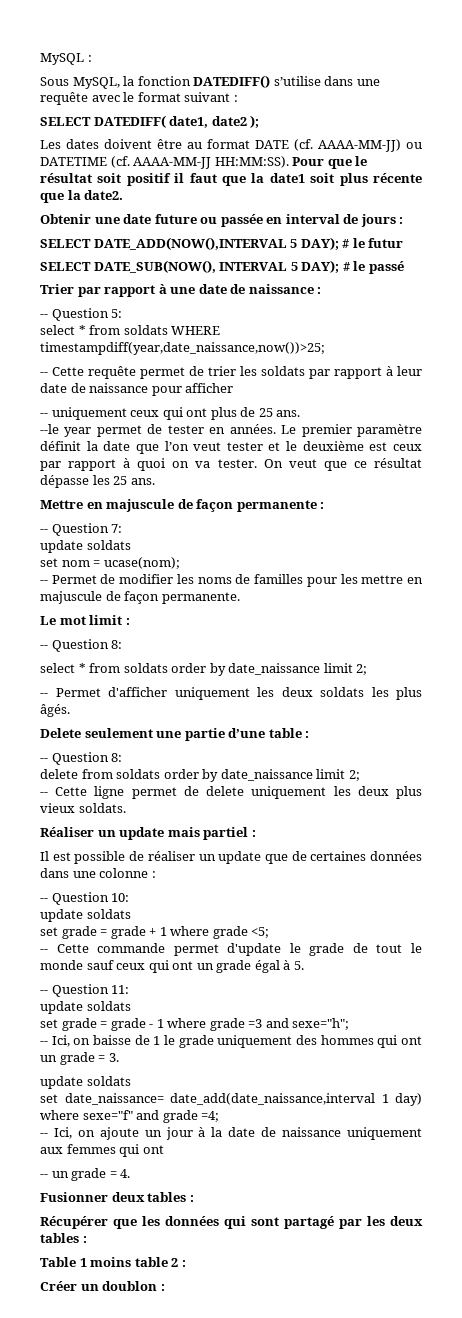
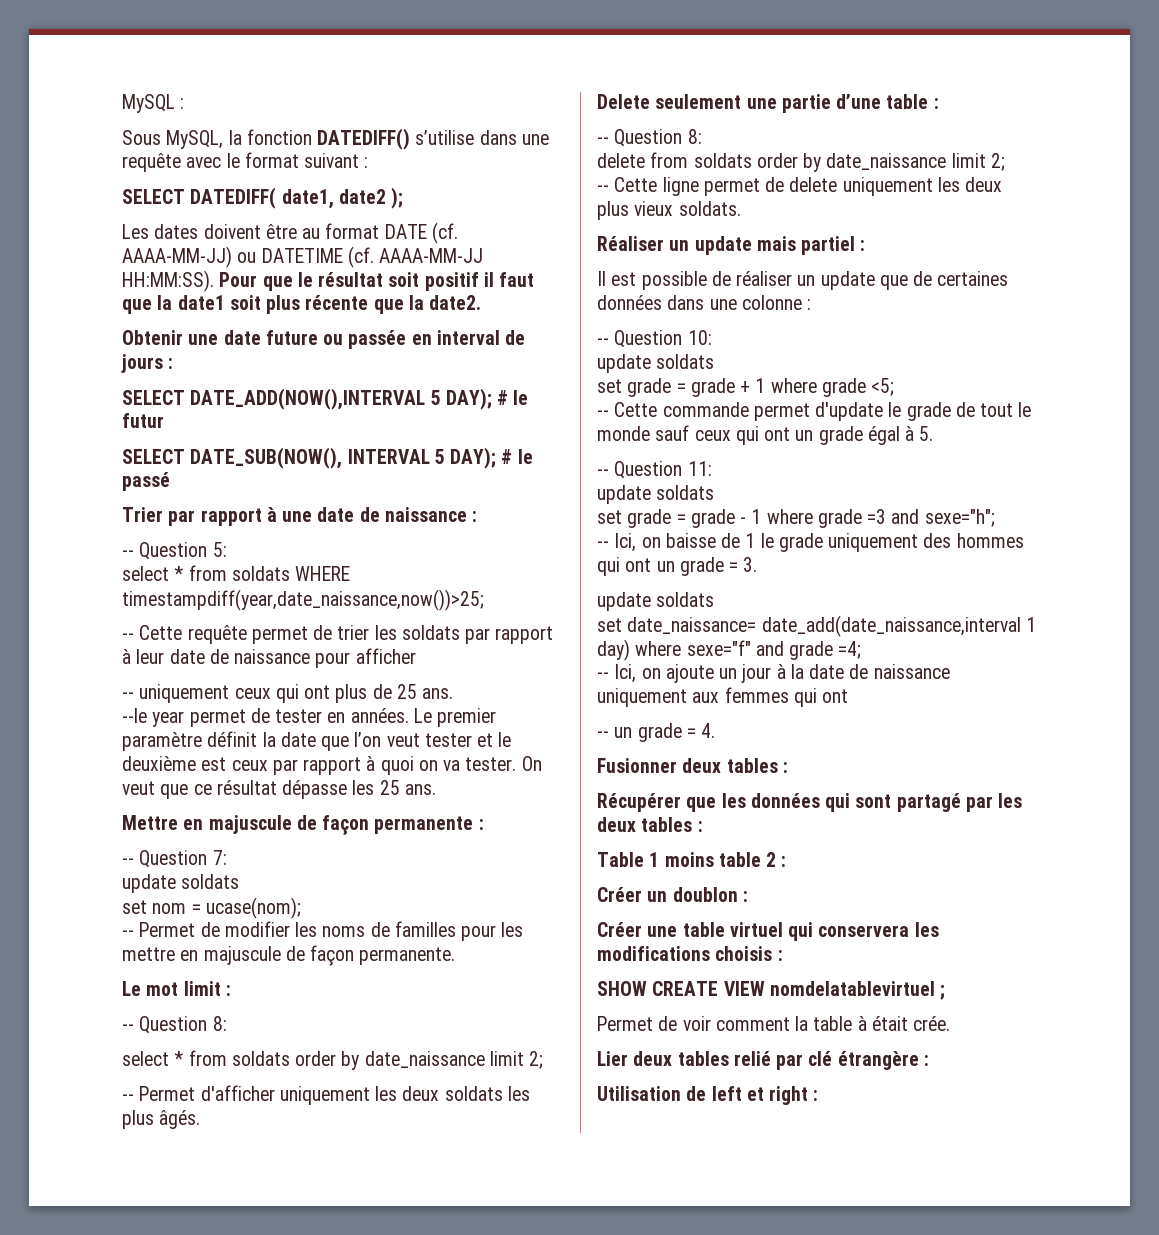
(165, 1287) none -> [597,922,939,941] [597,946,783,961] [597,981,946,1000] [597,1016,951,1031] [597,1051,929,1070] [597,1086,819,1105] // Créer une table virtuel qui conservera les modifications choisis : // SHOW CREATE VIEW nomdelatablevirtuel ; // Permet de voir comment la table à était crée. // Lier deux tables relié par clé étrangère : // Utilisation de left et right :

